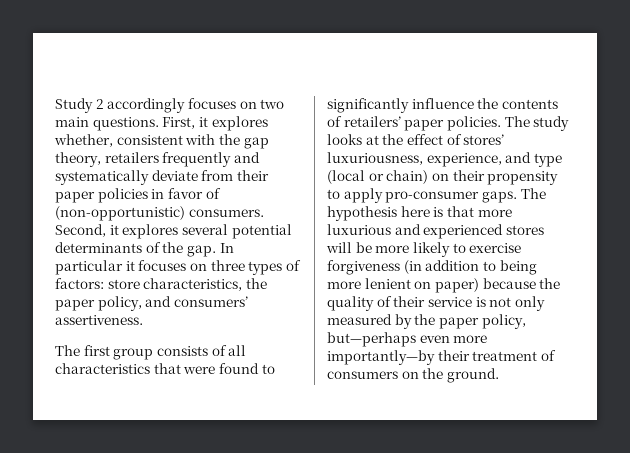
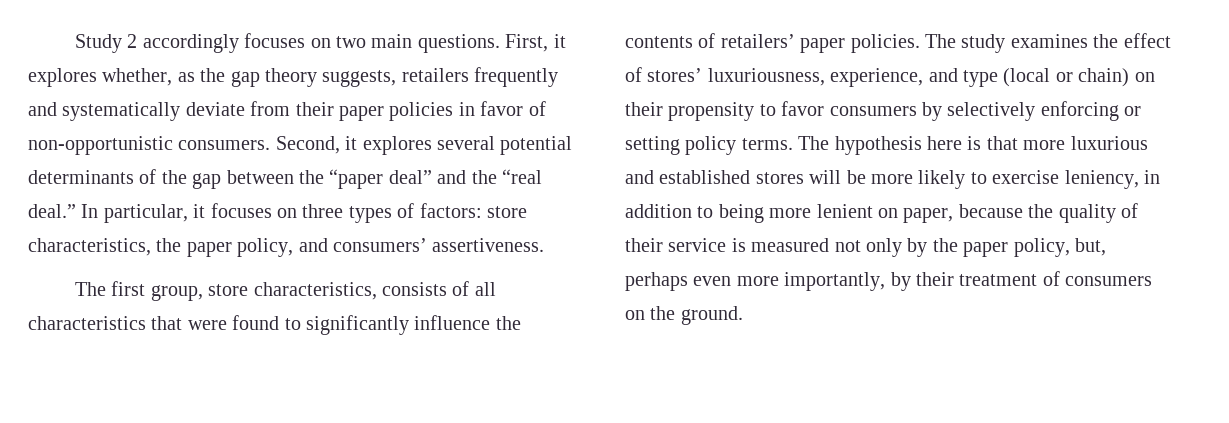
[116,134,269,149] [55,152,101,167] consistent with the gap theory, -> [177,68,397,87] as the gap theory suggests,
[55,206,185,221] (non-opportunistic) -> [28,136,173,155] non-opportunistic
[186,243,234,257] [55,260,123,275] gap. In particular -> [192,169,542,189] [28,204,188,223] gap between the “paper deal” and the “real deal.” In particular,
[113,348,154,360] group -> [150,282,377,301] group, store characteristics,
[327,134,379,145] looks at -> [1010,34,1088,48] examines
[343,188,517,203] apply pro-consumer gaps. -> [781,101,1142,121] [625,136,793,155] favor consumers by selectively enforcing or setting policy terms.
[423,224,504,239] experienced -> [659,170,751,184] established
[327,260,422,275] forgiveness (in -> [1064,170,1160,189] leniency, in
[434,278,479,293] paper) -> [903,208,954,223] paper,
(486, 302) none -> [751,238,830,252] measured
[327,314,392,325] measured -> (902, 247) none
[327,332,488,347] [327,350,435,365] but—perhaps even more importantly—by -> [1075,238,1106,256] [625,272,911,291] but, perhaps even more importantly, by

